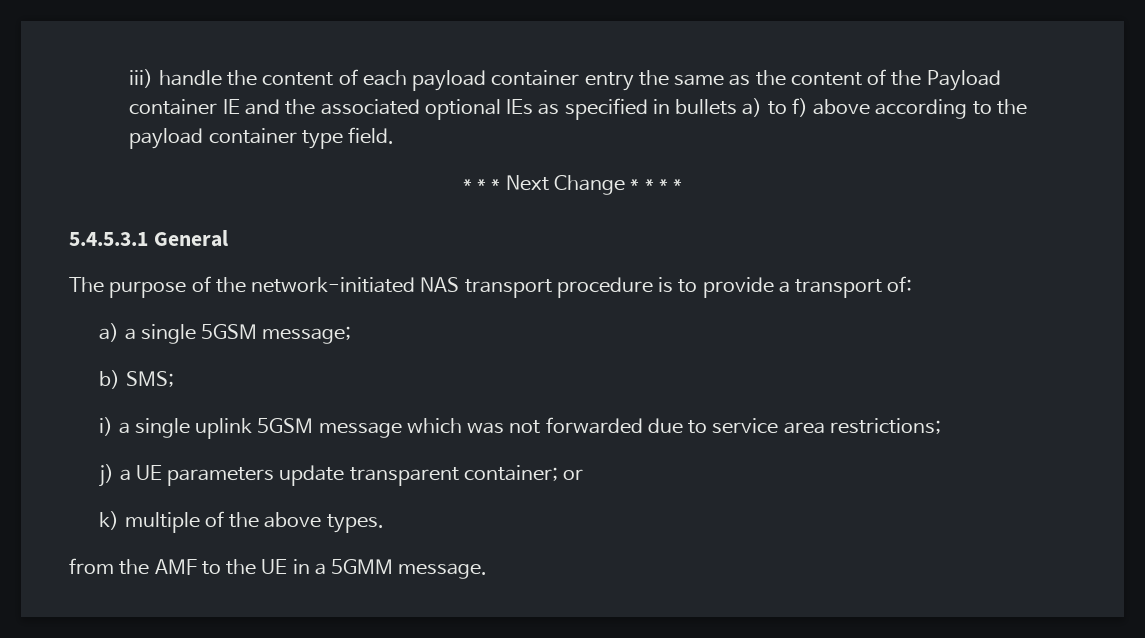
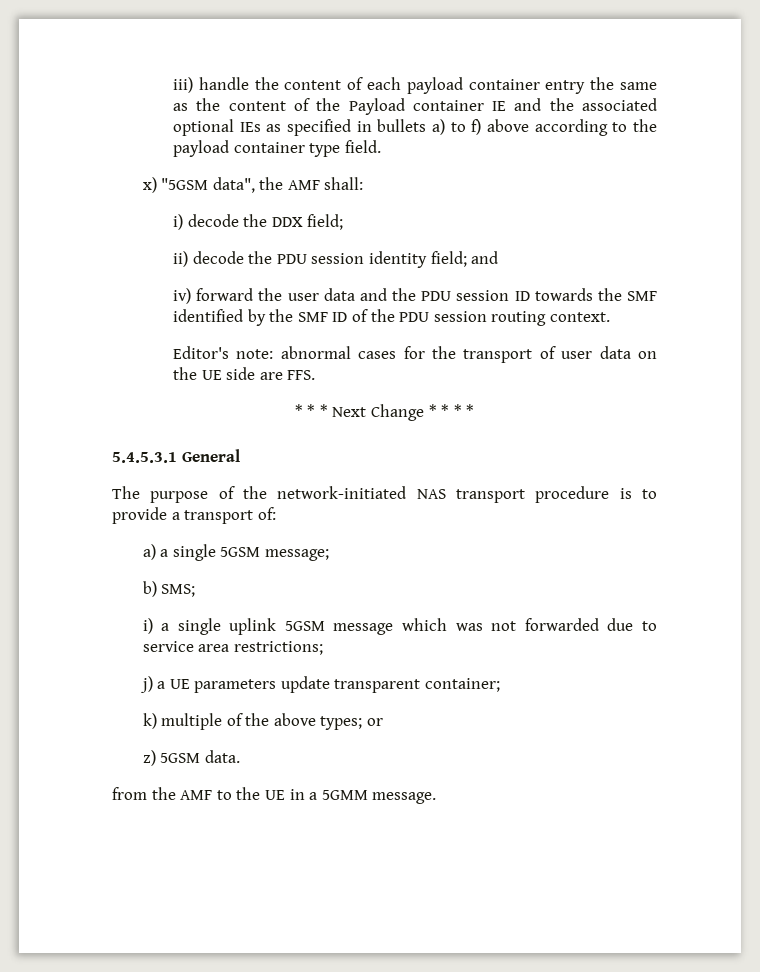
(395, 135) none -> [142,177,364,193] [173,214,344,230] [173,251,499,268] [173,288,657,304] [173,309,610,326] [173,346,657,363] [173,367,316,380] // x) "5GSM data", the AMF shall: // i) decode the DDX field; // ii) decode the PDU session identity field; and // iv) forward the user data and the PDU session ID towards the SMF identified by the SMF ID of the PDU session routing context. // Editor's note: abnormal cases for the transport of user data on the UE side are FFS.
[563,469,584,480] or -> (501, 685) none
[326,514,384,533] types. -> [320,716,384,730] [142,750,240,766] types; or // z) 5GSM data.

